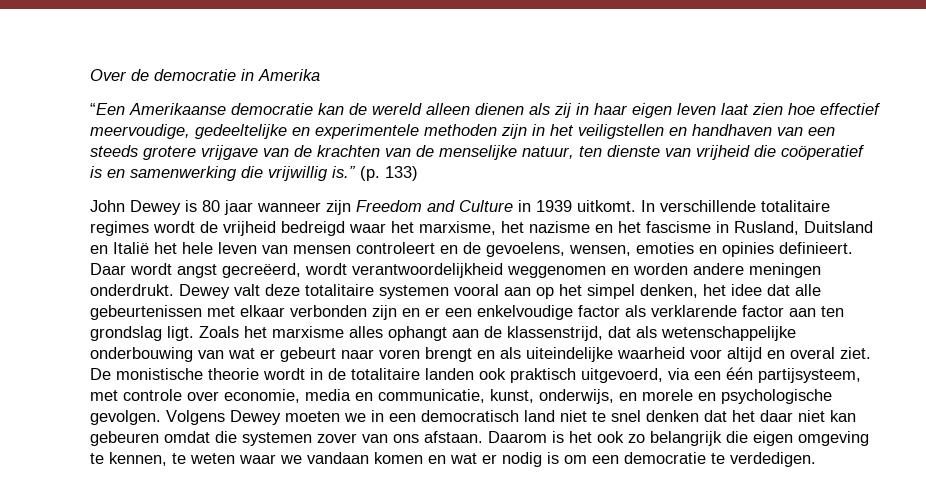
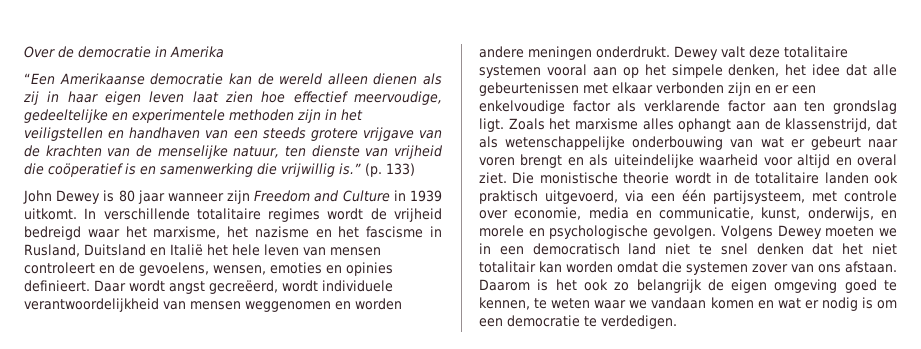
[352,263,503,278] verantwoordelijkheid -> [322,280,393,292] [24,298,241,312] individuele verantwoordelijkheid van mensen
[587,284,635,299] simpel -> [671,64,723,78] simpele
[90,368,111,380] De -> [512,172,535,184] Die
[760,410,856,422] [90,431,159,446] daar niet kan gebeuren -> [872,243,898,255] [479,261,613,273] niet totalitair kan worden
[726,431,748,443] die -> [707,279,724,291] de
(869, 438) none -> [844,279,877,293] goed

